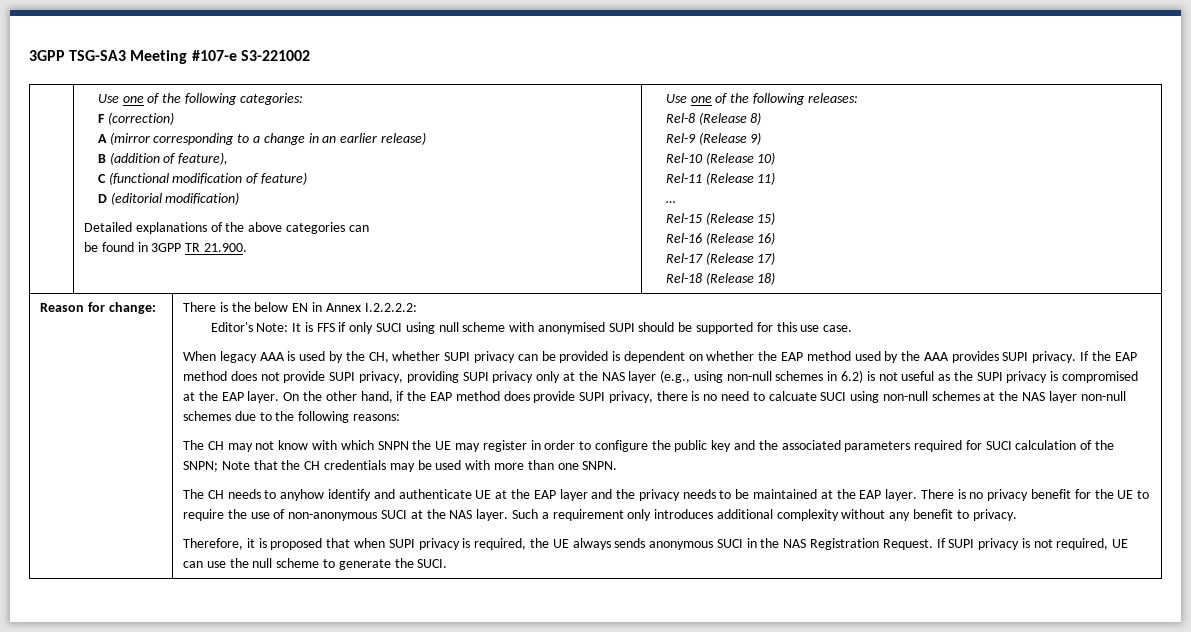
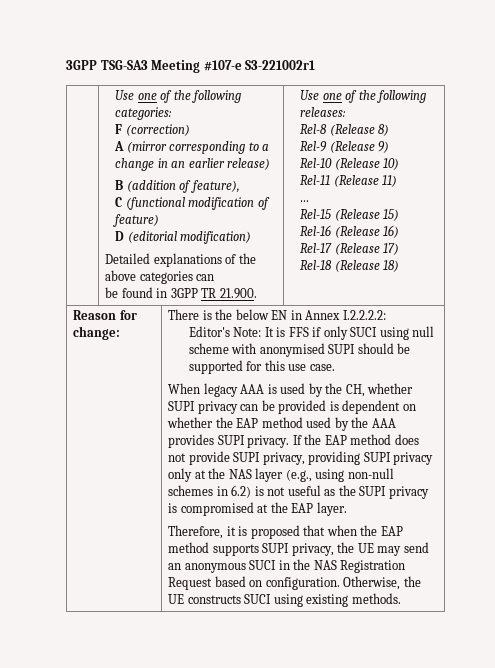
[240,50,310,61] S3-221002 -> [245,60,316,70] S3-221002r1
[283,391,1126,403] [183,411,401,423] [183,440,1114,452] [183,460,618,472] [183,489,1150,501] [183,509,1017,521] On the other hand, if the EAP method does provide SUPI privacy, there is no need to calcuate SUCI using non-null schemes at the NAS layer non-null schemes due to the following reasons: // The CH may not know with which SNPN the UE may register in order to configure the public key and the associated parameters required for SUCI calculation of the SNPN; Note that the CH credentials may be used with more than one SNPN. // The CH needs to anyhow identify and authenticate UE at the EAP layer and the privacy needs to be maintained at the EAP layer. There is no privacy benefit for the UE to require the use of non-anonymous SUCI at the NAS layer. Such a requirement only introduces additional complexity without any benefit to privacy. -> (347, 509) none
[388,538,646,550] SUPI privacy is required, the UE always sends -> [360,525,403,536] [168,542,429,556] [168,563,182,570] the EAP method supports SUPI privacy, the UE may send an
[882,538,1129,550] [183,558,448,570] Request. If SUPI privacy is not required, UE can use the null scheme to generate the SUCI. -> [168,576,421,590] [168,593,401,607] Request based on configuration. Otherwise, the UE constructs SUCI using existing methods.

